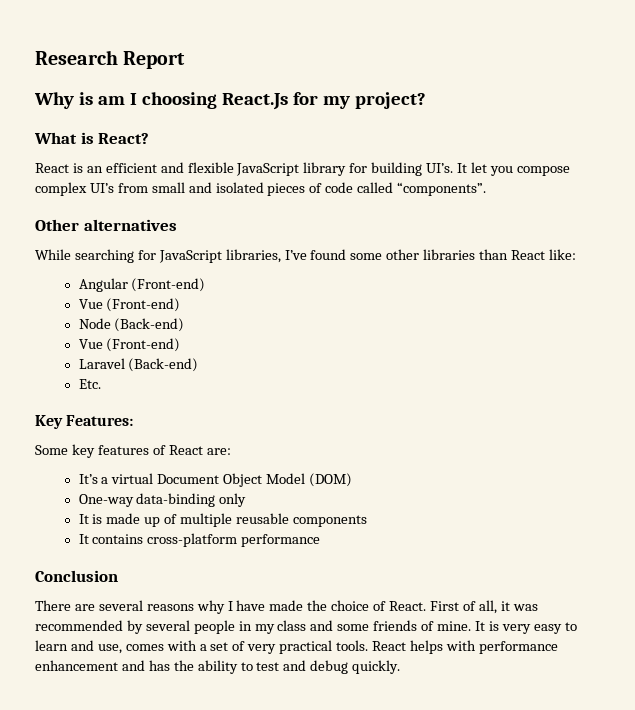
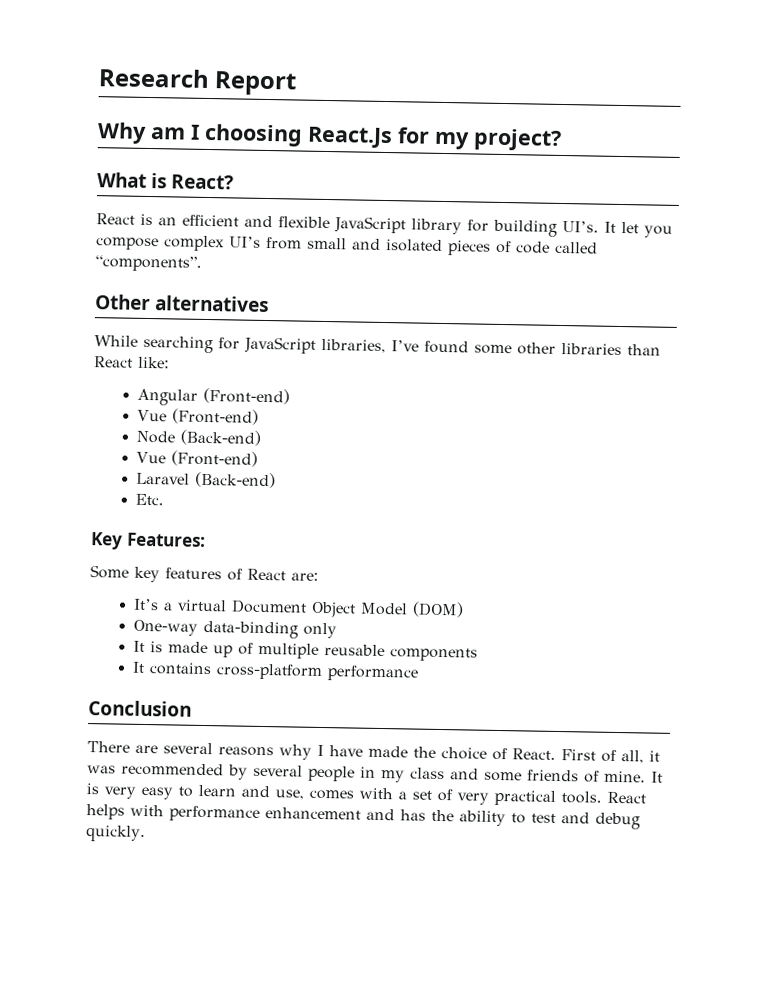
[78,92,93,105] is -> (147, 133) none

